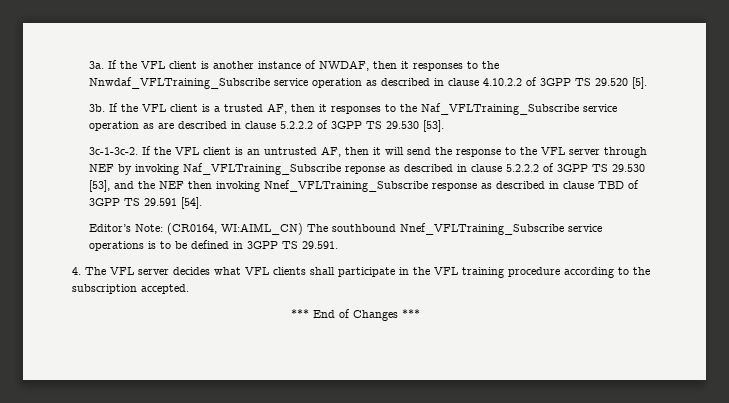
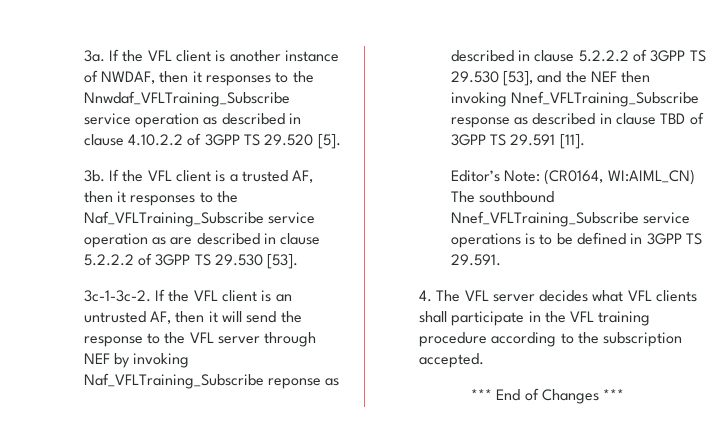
[180,197,202,209] [54]. -> [559,134,585,149] [11].

